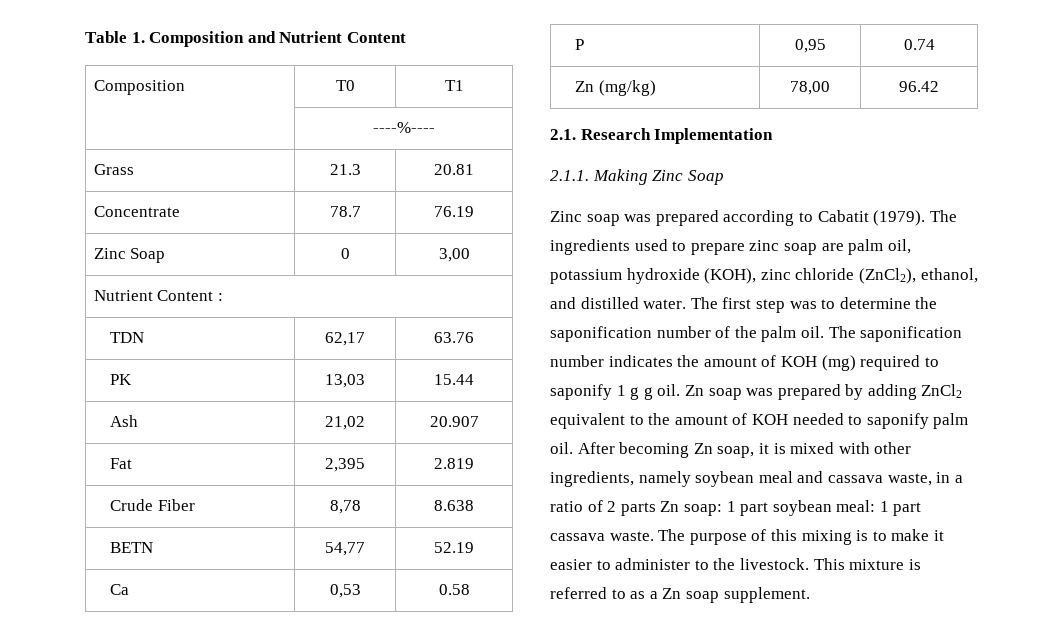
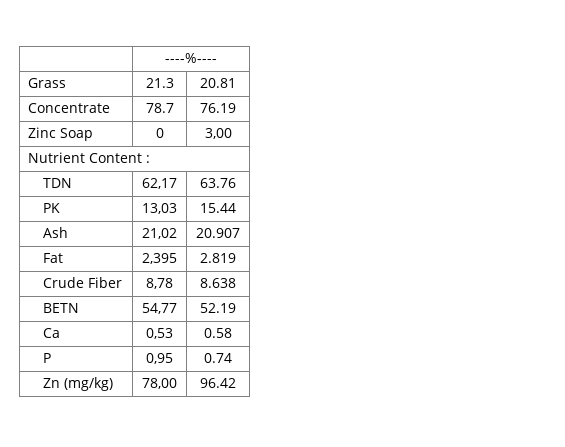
[85,31,406,47] [93,80,185,95] [335,80,355,91] [444,80,464,91] Table 1. Composition and Nutrient Content // Composition | T0 | T1 // -> (165, 58) none
[550,128,774,144] [550,169,724,185] [550,210,957,226] [550,239,911,255] [550,268,978,284] [550,297,938,313] [550,326,963,342] [550,355,939,371] [550,384,963,400] [550,413,969,429] [550,442,912,458] [550,471,963,487] [550,500,922,516] [550,529,944,545] [550,558,921,570] [550,587,810,603] // 2.1. Research Implementation // 2.1.1. Making Zinc Soap // Zinc soap was prepared according to Cabatit (1979). The ingredients used to prepare zinc soap are palm oil, potassium hydroxide (KOH), zinc chloride (ZnCl2), ethanol, and distilled water. The first step was to determine the saponification number of the palm oil. The saponification number indicates the amount of KOH (mg) required to saponify 1 g g oil. Zn soap was prepared by adding ZnCl2 equivalent to the amount of KOH needed to saponify palm oil. After becoming Zn soap, it is mixed with other ingredients, namely soybean meal and cassava waste, in a ratio of 2 parts Zn soap: 1 part soybean meal: 1 part cassava waste. The purpose of this mixing is to make it easier to administer to the livestock. This mixture is referred to as a Zn soap supplement. -> (236, 383) none

